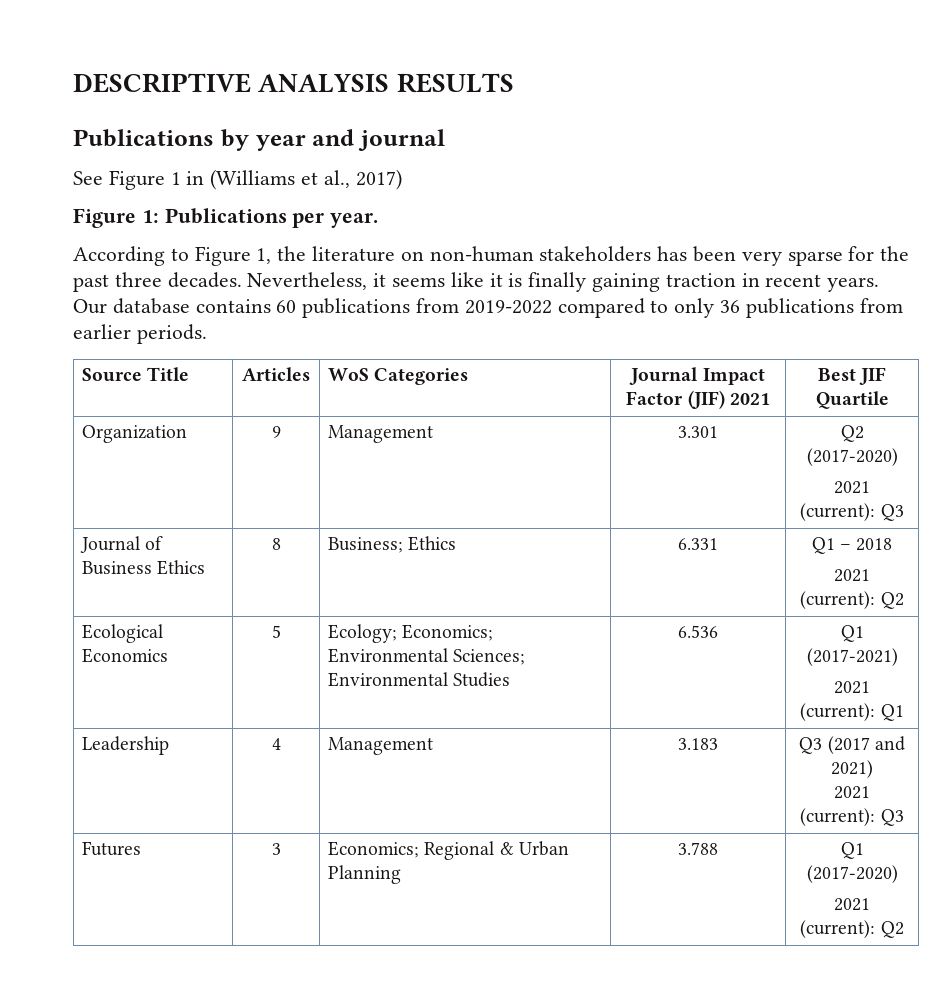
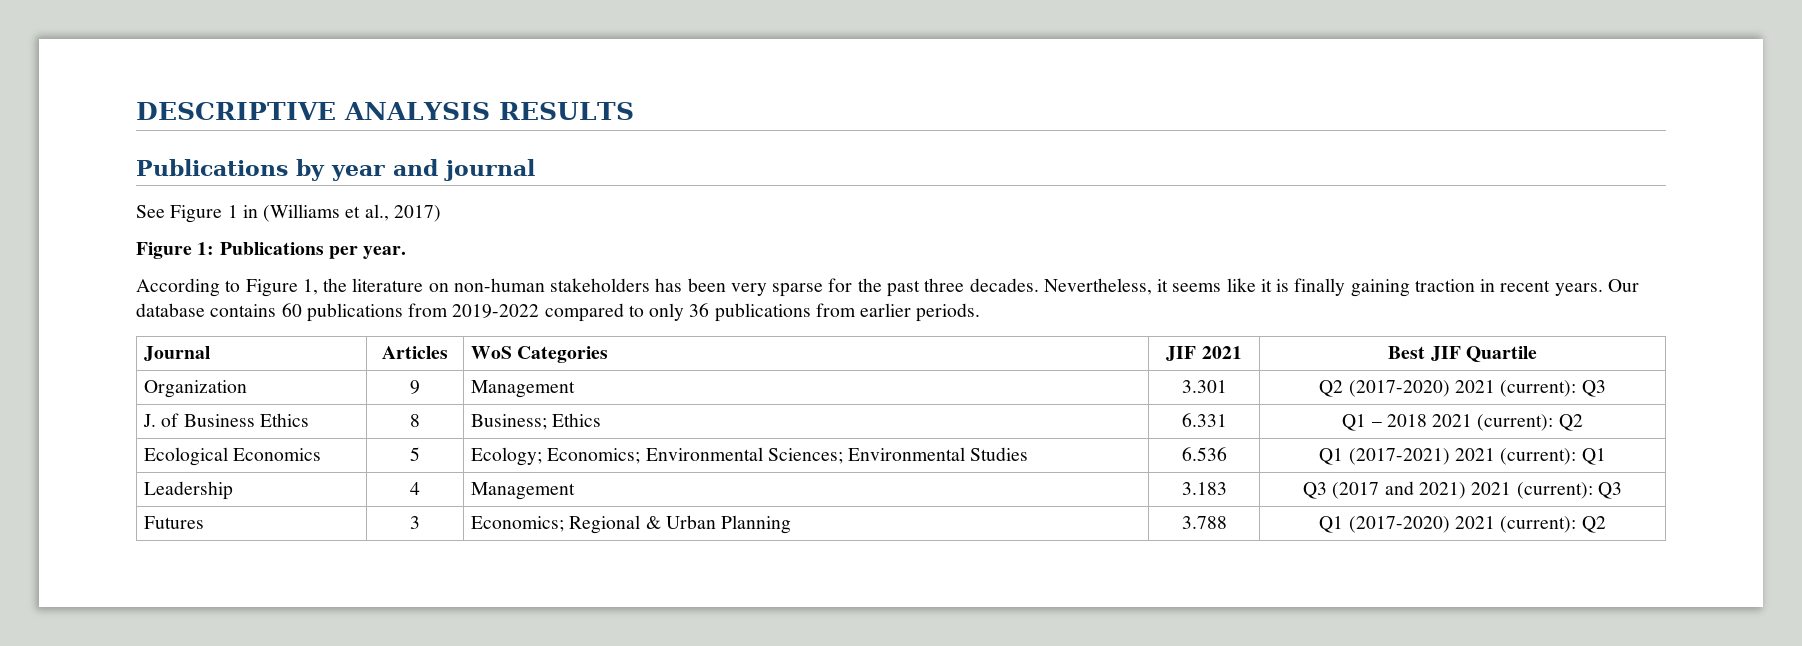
[82,367,190,382] Source Title -> [143,346,210,361] Journal
[629,367,765,385] [626,390,725,409] Journal Impact Factor (JIF) -> [1166,346,1197,361] JIF
[834,481,870,494] [800,503,904,521] [80,536,141,553] // 2021 (current): Q3 // Journal -> [1455,380,1606,397] [142,414,156,427] 2021 (current): Q3 // J.
(893, 544) // -> (1427, 420) none
(898, 657) // -> (1450, 456) none
(873, 769) // -> (1466, 490) none
(898, 874) // -> (1450, 524) none

